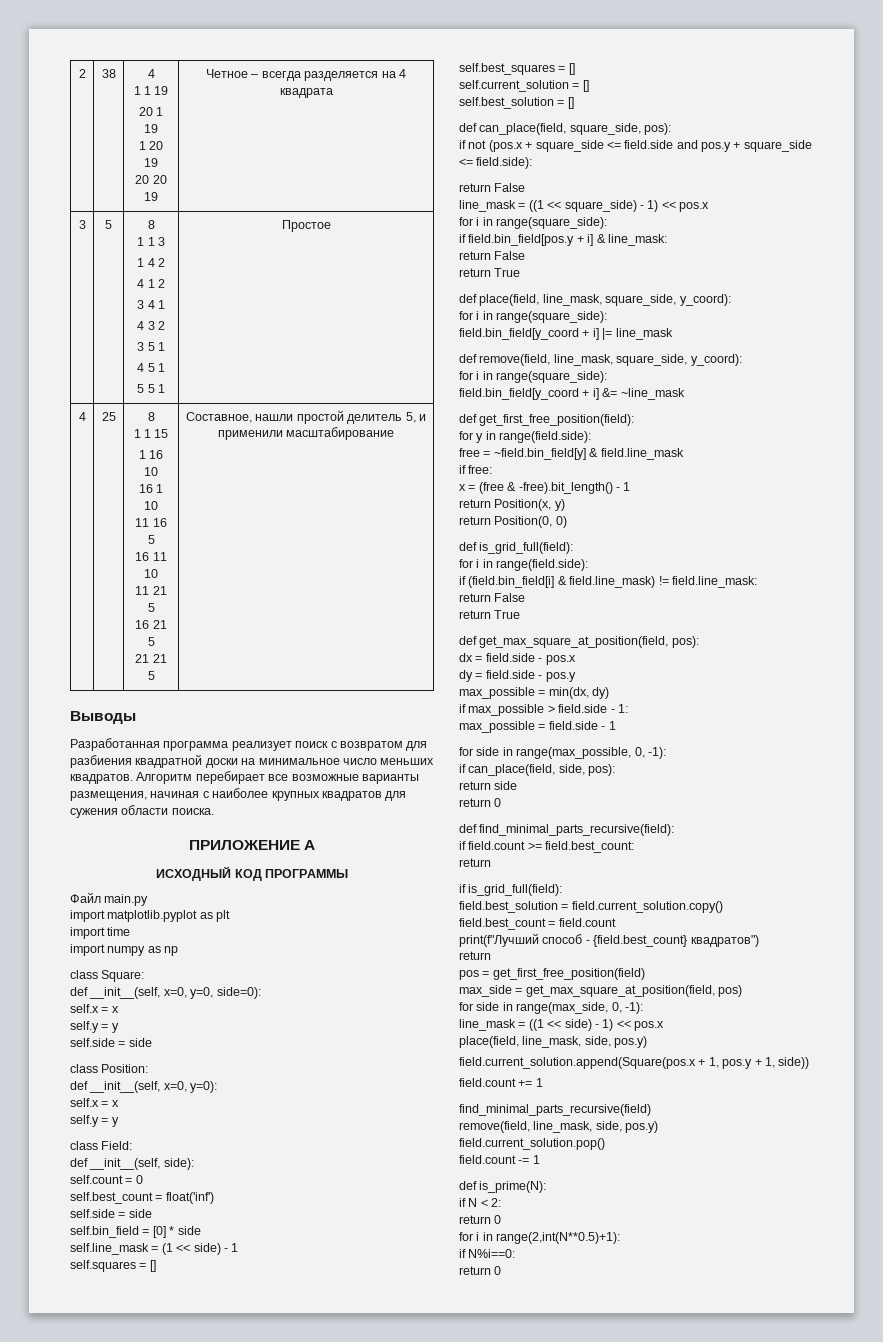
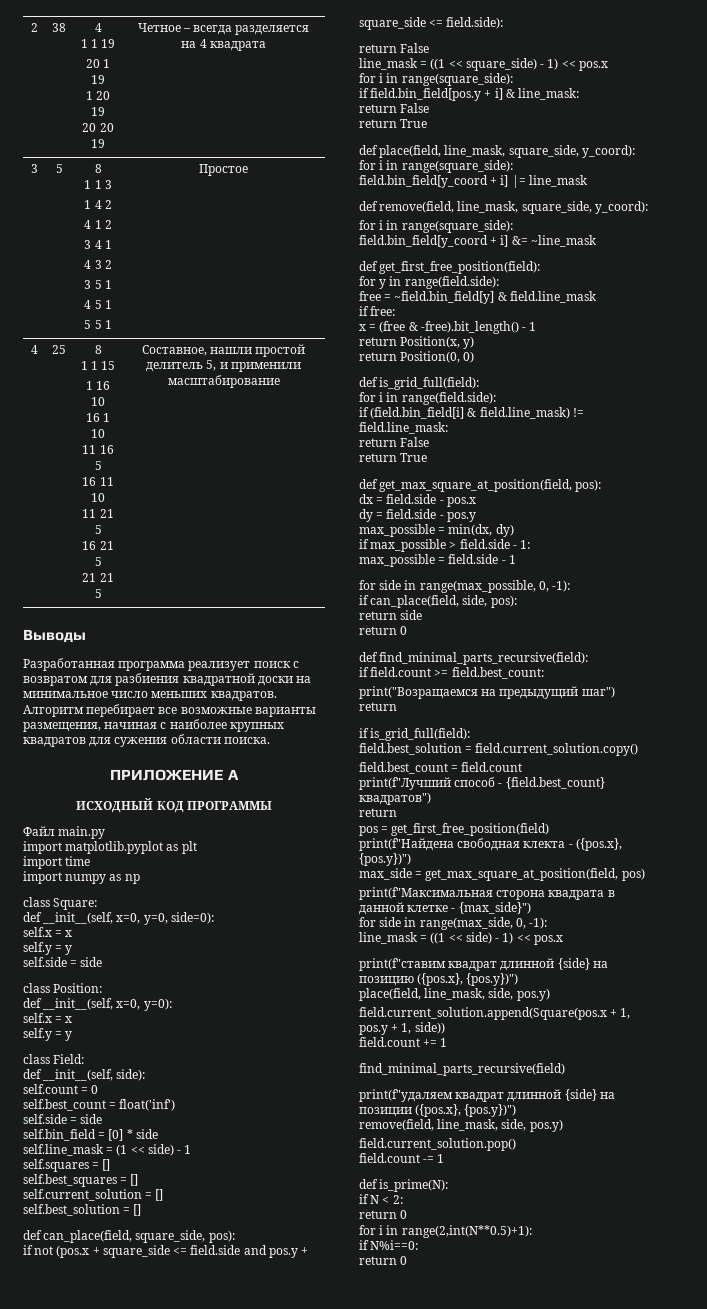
(635, 847) none -> [359,686,615,699] // print("Возращаемся на предыдущий шаг")
[459,985,743,997] max_side = get_max_square_at_position(field, pos) -> [359,838,622,851] [359,853,411,866] [359,868,645,881] [359,887,615,900] [359,902,531,915] print(f"Найдена свободная клекта - ({pos.x}, {pos.y})") // max_side = get_max_square_at_position(field, pos) // print(f"Максимальная сторона квадрата в данной клетке - {max_side}")
(664, 1026) none -> [359,958,608,971] [359,973,519,986] // print(f"ставим квадрат длинной {side} на позицию ({pos.x}, {pos.y})")
(651, 1110) none -> [359,1089,615,1102] [359,1104,517,1117] // print(f"удаляем квадрат длинной {side} на позиции ({pos.x}, {pos.y})")

